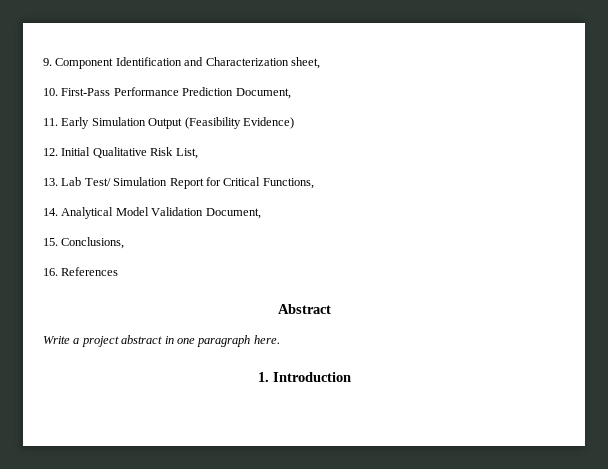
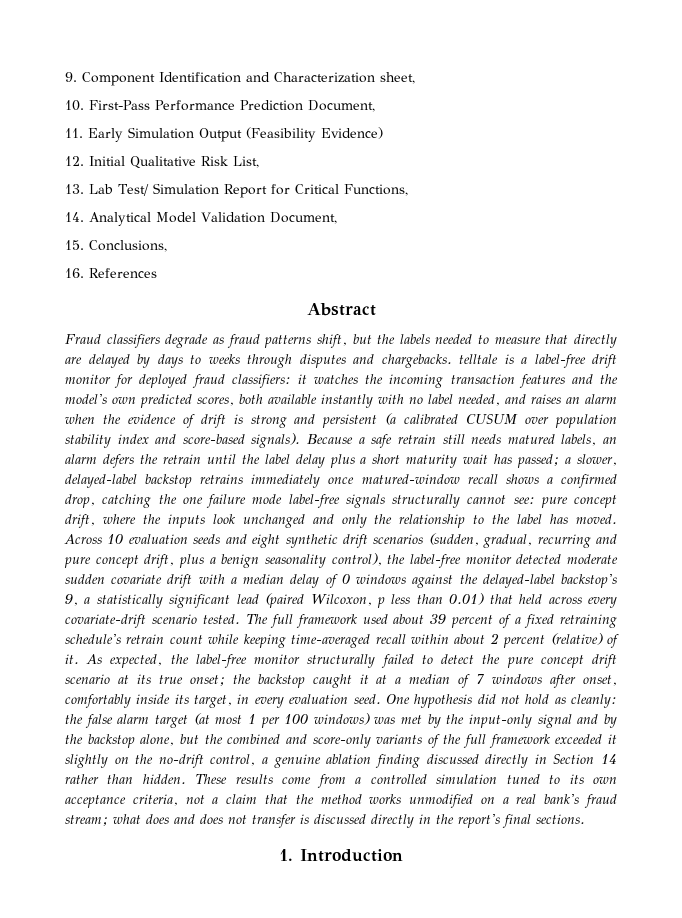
[43,335,280,347] Write a project abstract in one paragraph here. -> [65,334,618,348] [65,354,617,368] [65,374,619,388] [65,394,617,408] [65,413,617,428] [65,433,618,448] [65,454,617,468] [65,474,617,488] [65,494,617,508] [65,514,618,528] [64,533,618,548] [64,553,619,568] [65,574,617,588] [65,593,618,608] [65,614,617,628] [65,633,619,648] [65,654,617,668] [65,674,617,688] [65,694,617,708] [65,713,617,728] [65,734,618,748] [65,754,618,768] [65,774,617,788] [65,794,617,808] [65,814,585,828] Fraud classifiers degrade as fraud patterns shift, but the labels needed to measure that directly are delayed by days to weeks through disputes and chargebacks. telltale is a label-free drift monitor for deployed fraud classifiers: it watches the incoming transaction features and the model's own predicted scores, both available instantly with no label needed, and raises an alarm when the evidence of drift is strong and persistent (a calibrated CUSUM over population stability index and score-based signals). Because a safe retrain still needs matured labels, an alarm defers the retrain until the label delay plus a short maturity wait has passed; a slower, delayed-label backstop retrains immediately once matured-window recall shows a confirmed drop, catching the one failure mode label-free signals structurally cannot see: pure concept drift, where the inputs look unchanged and only the relationship to the label has moved. Across 10 evaluation seeds and eight synthetic drift scenarios (sudden, gradual, recurring and pure concept drift, plus a benign seasonality control), the label-free monitor detected moderate sudden covariate drift with a median delay of 0 windows against the delayed-label backstop's 9, a statistically significant lead (paired Wilcoxon, p less than 0.01) that held across every covariate-drift scenario tested. The full framework used about 39 percent of a fixed retraining schedule's retrain count while keeping time-averaged recall within about 2 percent (relative) of it. As expected, the label-free monitor structurally failed to detect the pure concept drift scenario at its true onset; the backstop caught it at a median of 7 windows after onset, comfortably inside its target, in every evaluation seed. One hypothesis did not hold as cleanly: the false alarm target (at most 1 per 100 windows) was met by the input-only signal and by the backstop alone, but the combined and score-only variants of the full framework exceeded it slightly on the no-drift control, a genuine ablation finding discussed directly in Section 14 rather than hidden. These results come from a controlled simulation tuned to its own acceptance criteria, not a claim that the method works unmodified on a real bank's fraud stream; what does and does not transfer is discussed directly in the report's final sections.

